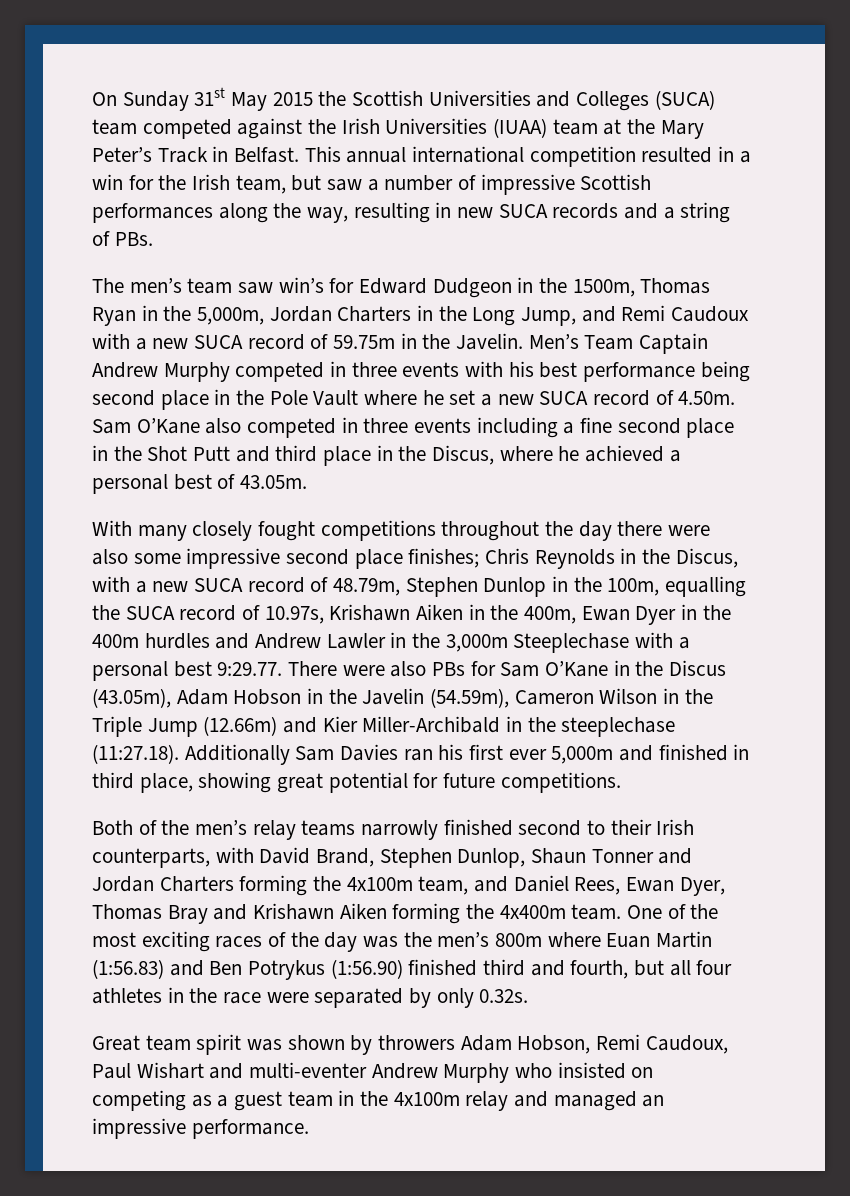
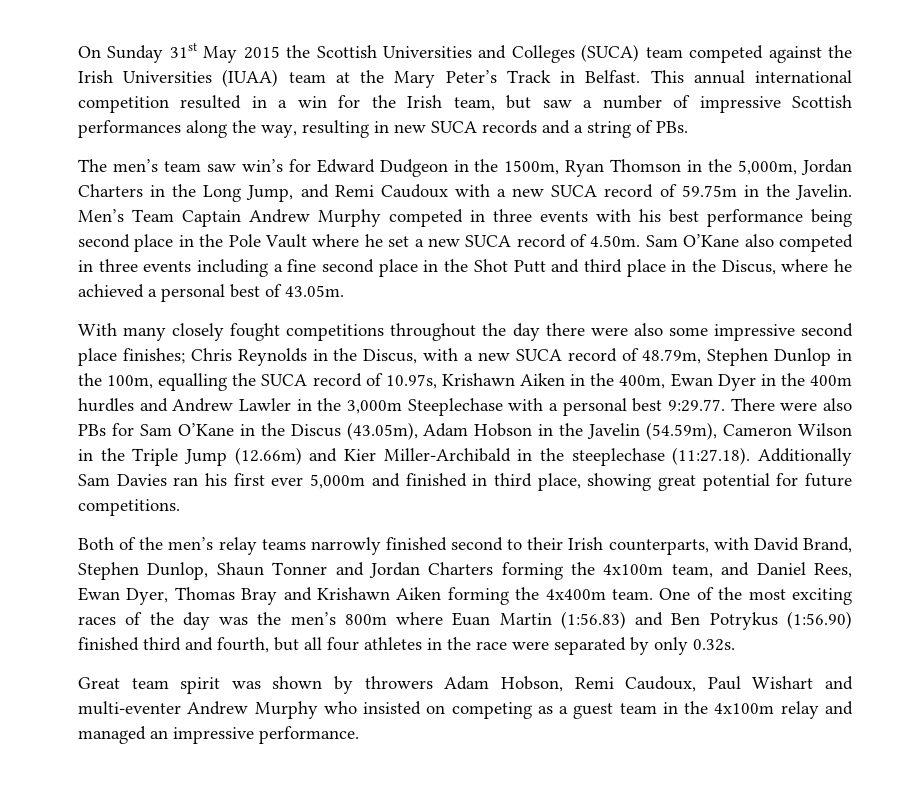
[640,278,711,294] [92,307,136,326] Thomas Ryan -> [565,159,682,177] Ryan Thomson

